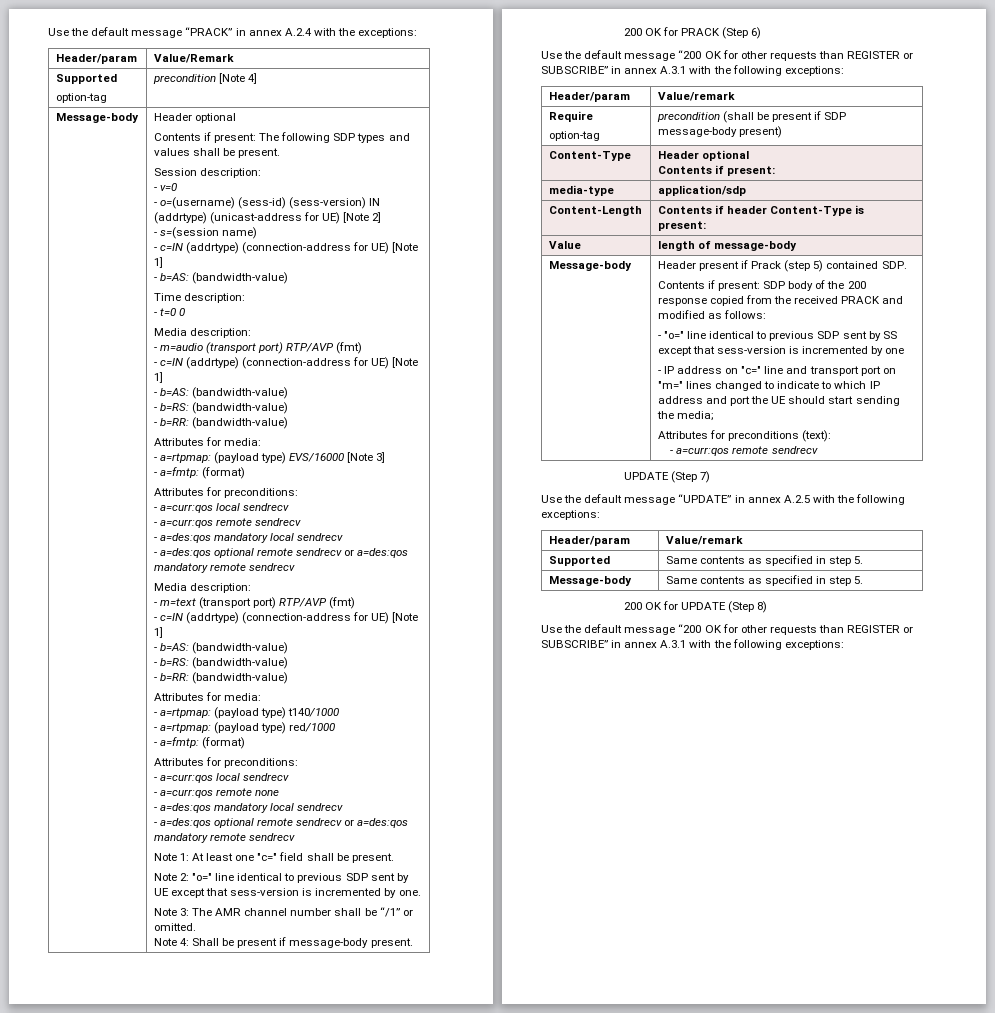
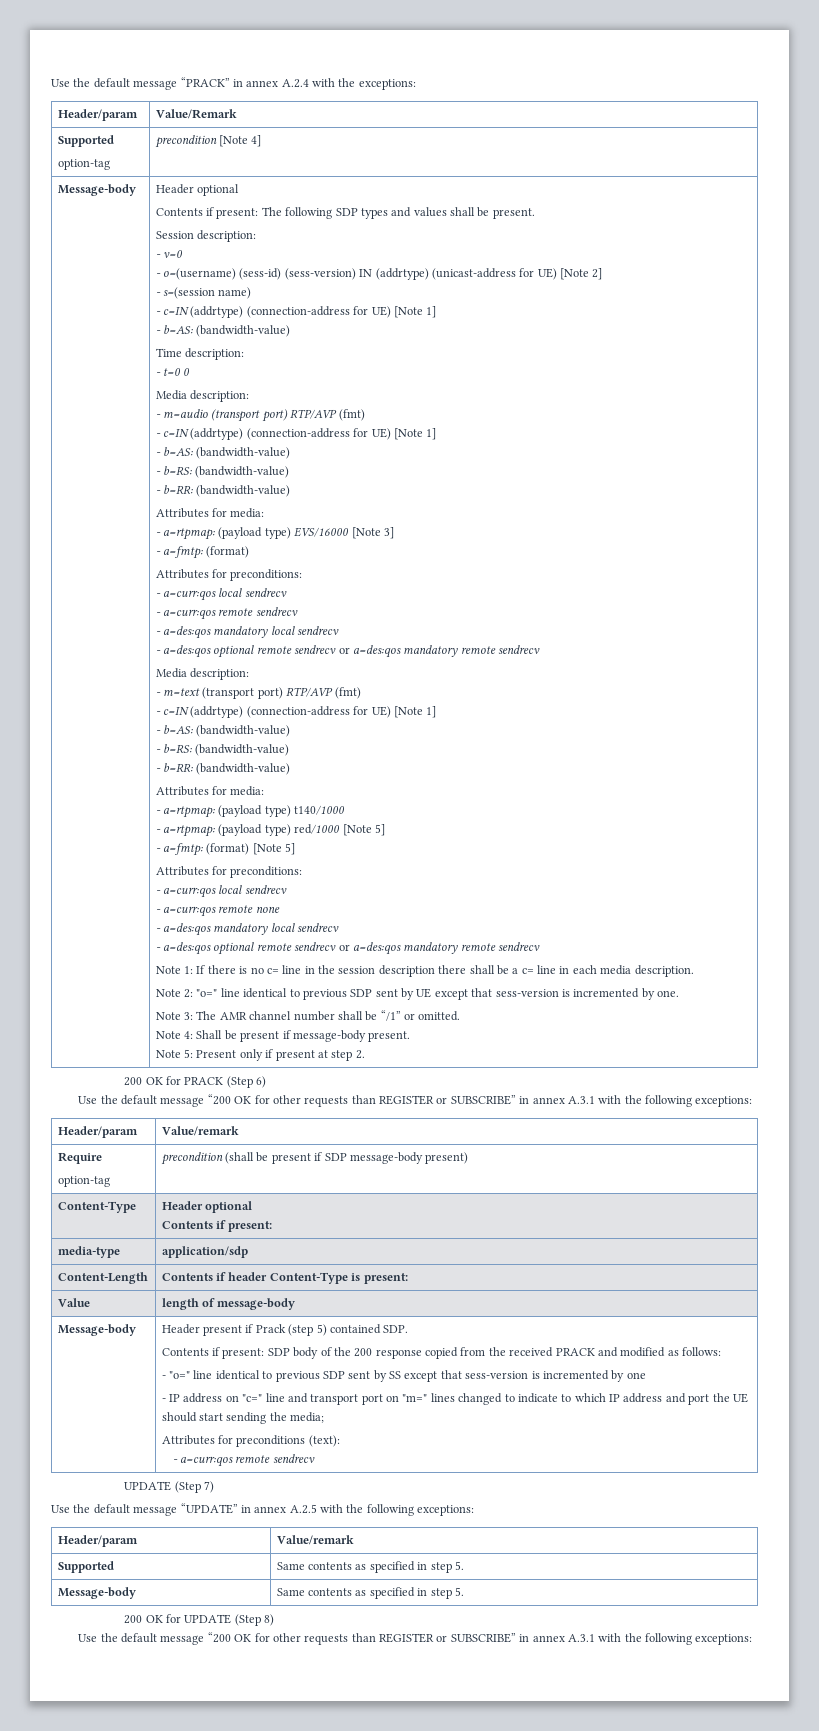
[153,737,246,749] // - a=fmtp: (format) -> [342,824,385,836] [155,843,296,856] [Note 5] // - a=fmtp: (format) [Note 5]
[192,852,394,863] At least one "c=" field shall be present. -> [196,965,694,977] If there is no c= line in the session description there shall be a c= line in each media description.
(413, 943) none -> [155,1049,365,1061] // Note 5: Present only if present at step 2.

